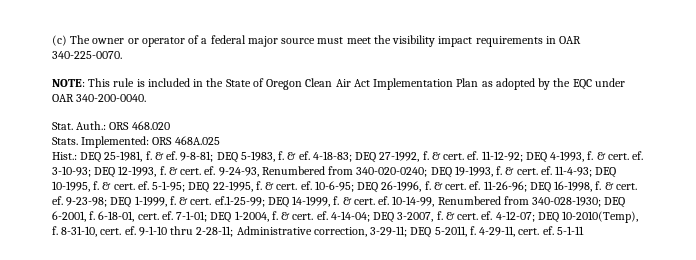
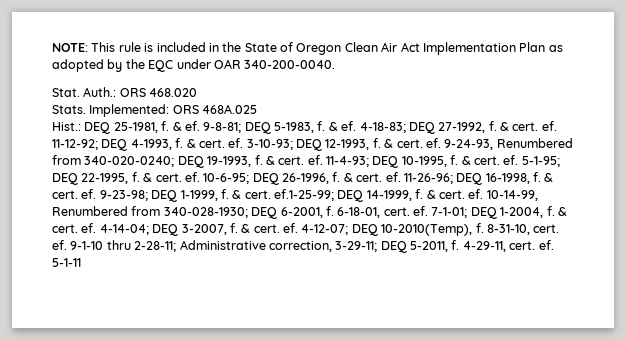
[52,35,582,47] [52,51,122,59] (c) The owner or operator of a federal major source must meet the visibility impact requirements in OAR 340-225-0070. // -> (52, 47) none

